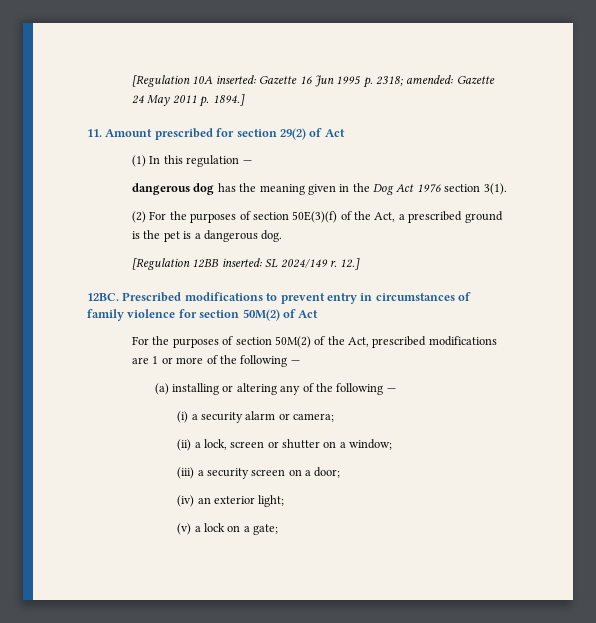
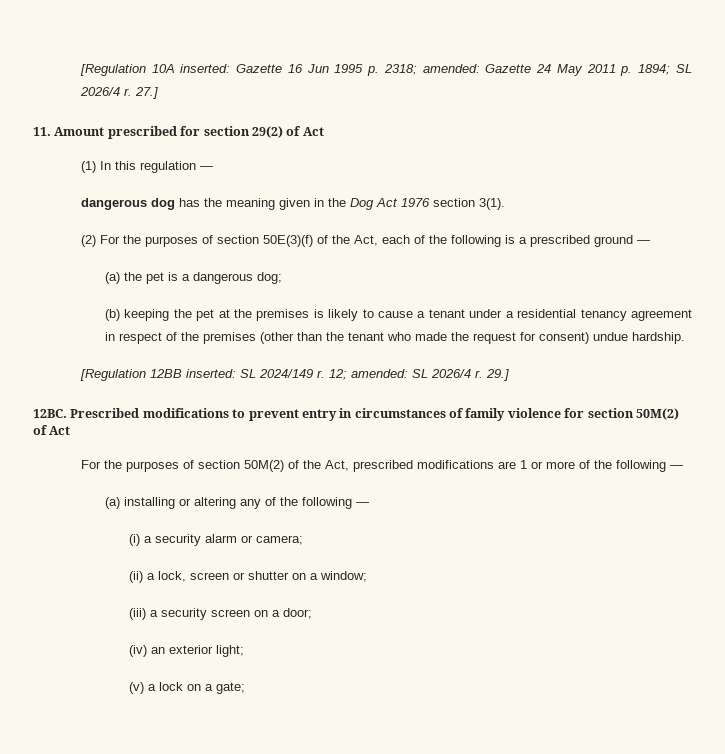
[212,94,245,106] 1894.] -> [638,64,693,75] [79,87,158,99] 1894; SL 2026/4 r. 27.]
(396, 217) none -> [381,235,515,247] each of the following is
[132,231,141,239] is -> [636,240,650,244] [104,272,120,284] — // (a)
[261,230,283,242] dog. -> [256,272,282,284] [104,309,692,321] [104,332,685,344] dog; // (b) keeping the pet at the premises is likely to cause a tenant under a residential tenancy agreement in respect of the premises (other than the tenant who made the request for consent) undue hardship.
[340,258,361,270] 12.] -> [328,369,509,381] 12; amended: SL 2026/4 r. 29.]

